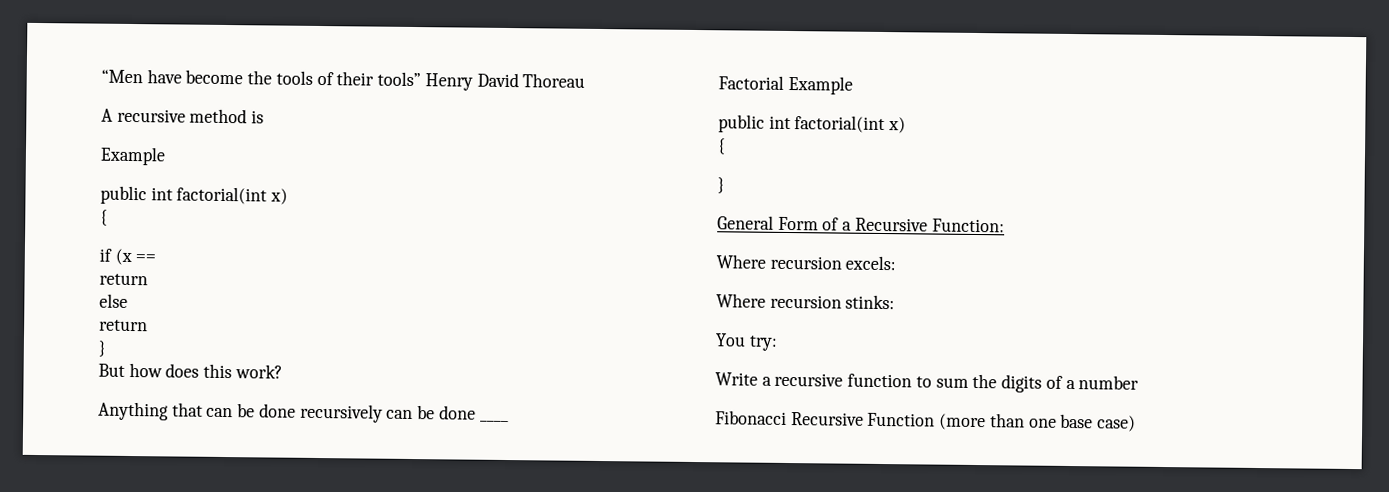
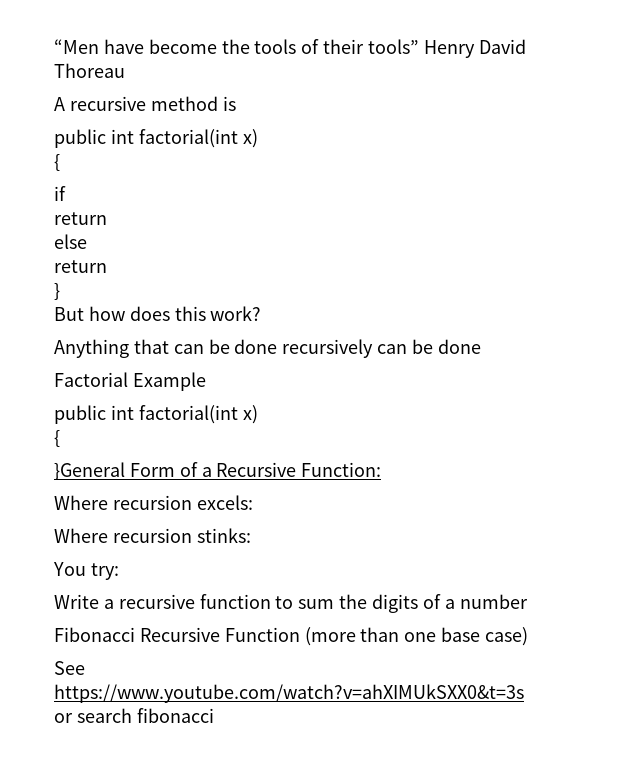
[100,146,166,166] // Example -> (236, 103) none
[114,248,157,266] (x == -> (66, 193) none
[479,419,509,423] ____ -> (481, 346) none
[717,177,725,194] [717,215,774,230] } // General -> [54,462,125,480] }General
(1137, 423) none -> [54,661,85,675] [54,684,524,703] [54,708,214,723] // See https://www.youtube.com/watch?v=ahXIMUkSXX0&t=3s or search fibonacci

